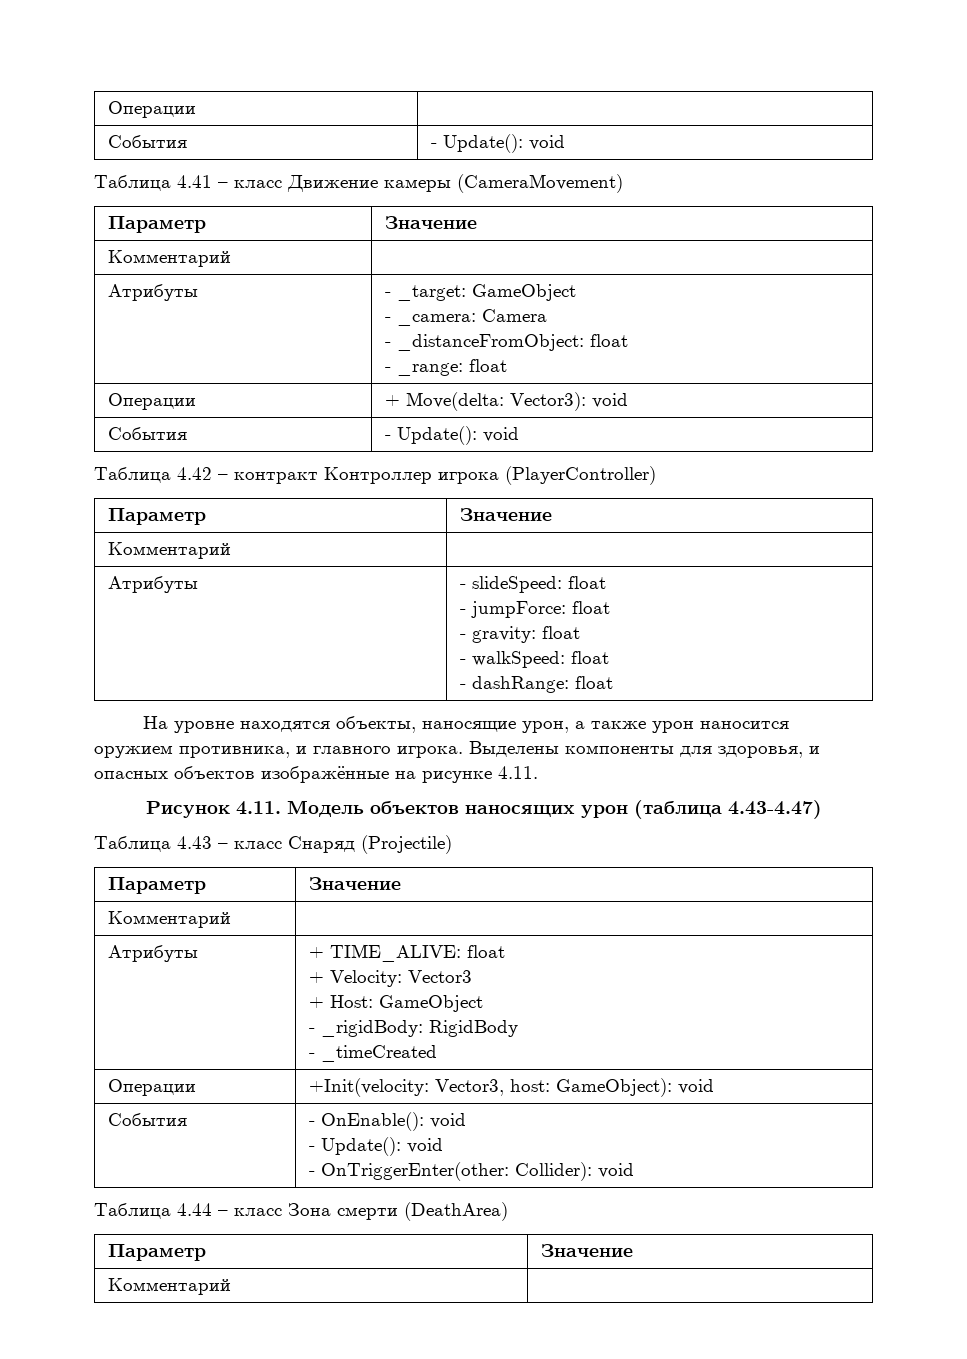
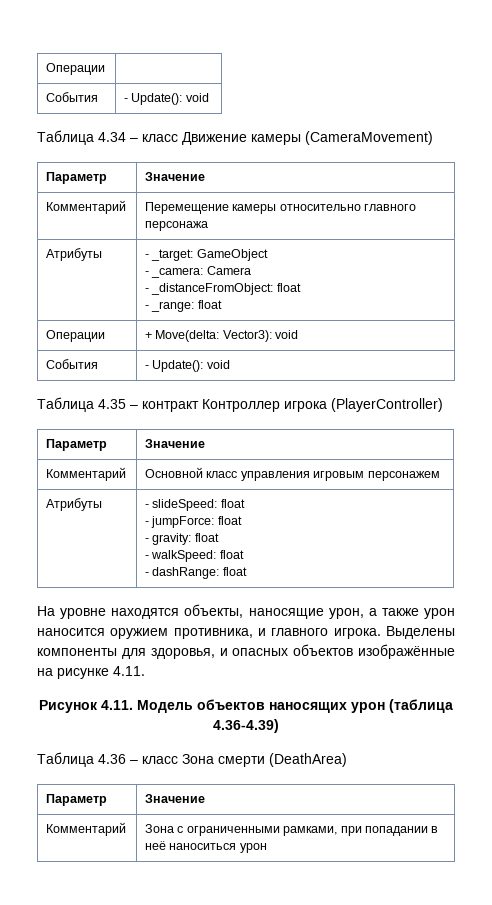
[177,175,212,188] 4.41 -> [98,132,126,142] 4.34
(232, 258) none -> [145,202,417,214] [145,221,209,231] Перемещение камеры относительно главного персонажа
[177,467,212,480] 4.42 -> [98,399,126,409] 4.35
(232, 550) none -> [145,467,440,481] Основной класс управления игровым персонажем
[727,800,822,819] [94,835,452,854] [108,877,207,894] [309,877,402,890] [108,911,232,928] [108,945,199,962] [309,944,506,962] [309,970,473,987] [309,995,484,1012] [309,1020,519,1037] [309,1045,438,1062] [108,1079,197,1096] [309,1078,715,1097] [108,1113,188,1126] [309,1112,467,1131] [309,1137,444,1156] [309,1162,635,1181] [94,1203,212,1219] 4.43-4.47) // Таблица 4.43 – класс Снаряд (Projectile) // Параметр | Значение // Комментарий | // Атрибуты | + TIME_ALIVE: float // + Velocity: Vector3 // + Host: GameObject // - _rigidBody: RigidBody // - _timeCreated // Операции | +Init(velocity: Vector3, host: GameObject): void // События | - OnEnable(): void // - Update(): void // - OnTriggerEnter(other: Collider): void // Таблица 4.44 -> [213,719,279,733] [37,752,126,767] 4.36-4.39) // Таблица 4.36
(232, 1286) none -> [145,824,439,836] [145,841,267,853] Зона с ограниченными рамками, при попадании в неё наноситься урон

